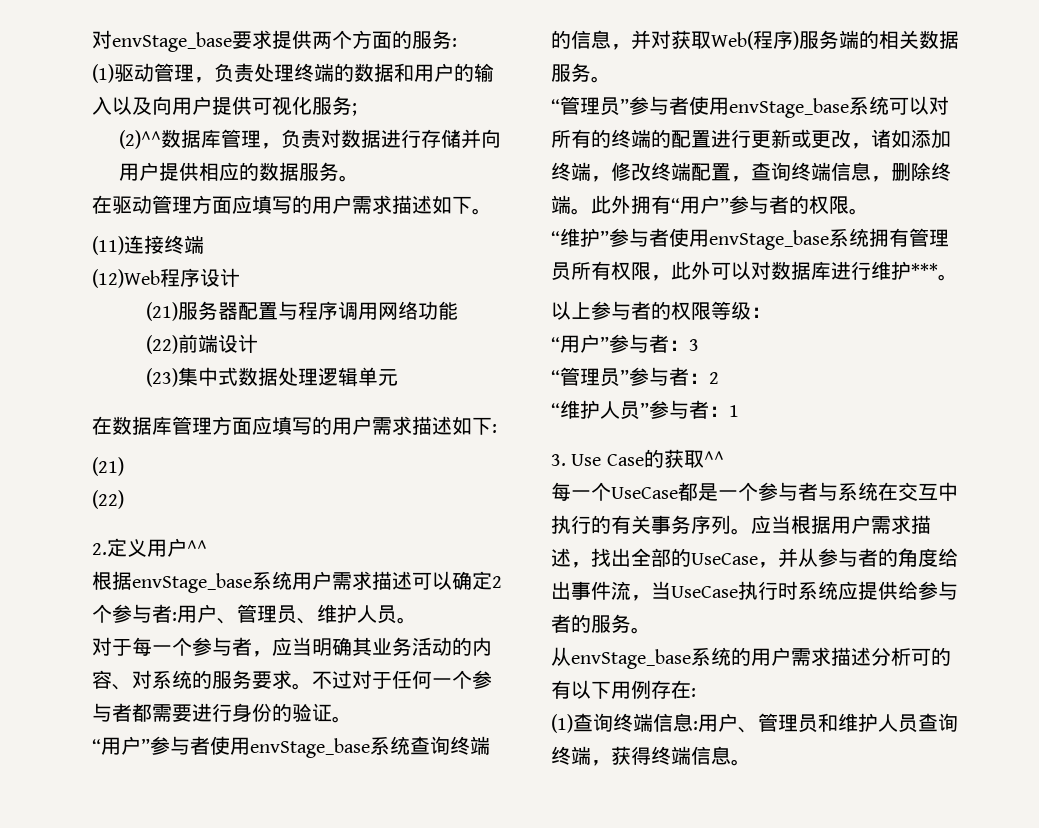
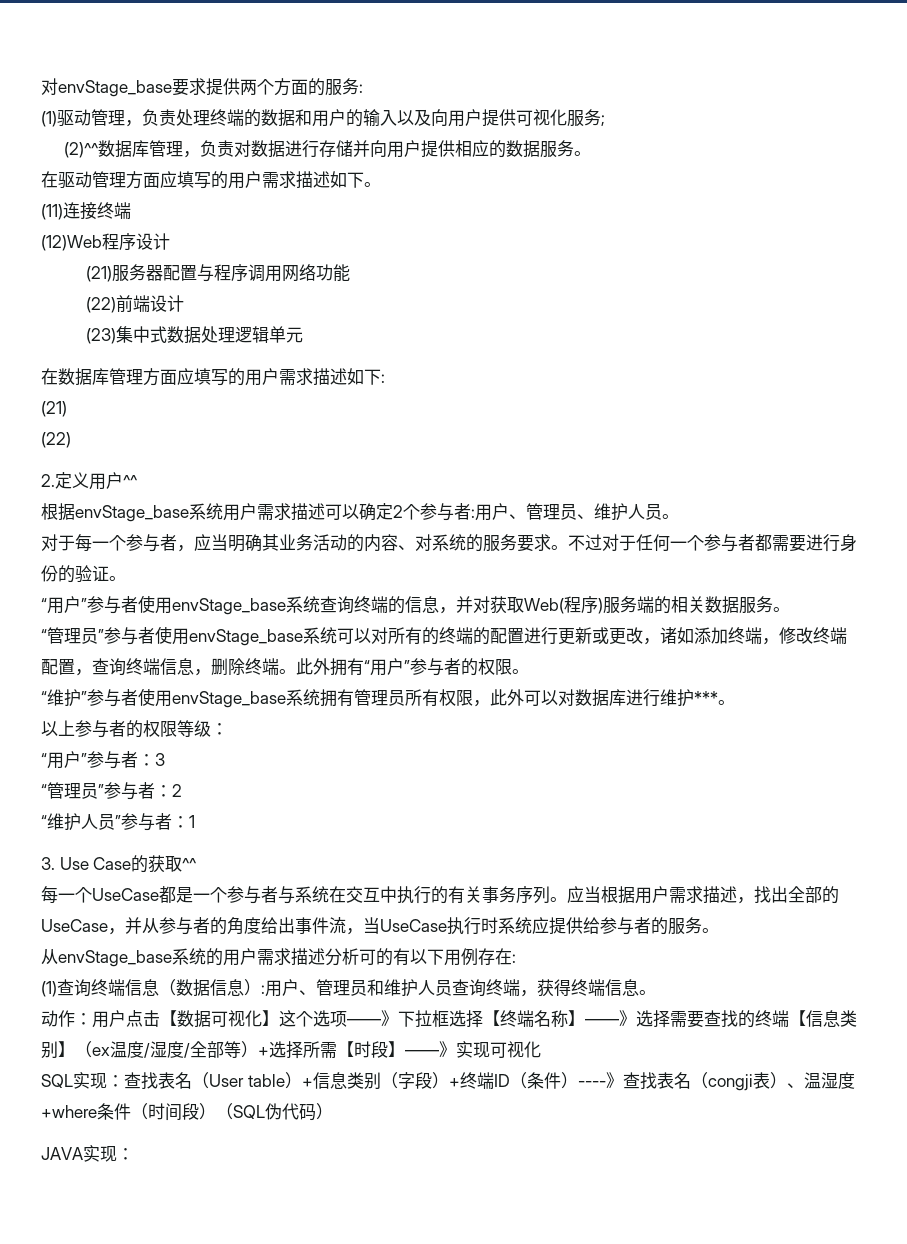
(693, 722) none -> [159,979,261,997] （数据信息）
(751, 762) none -> [41,1010,857,1028] [41,1041,541,1059] [41,1072,855,1091] [41,1103,333,1121] [41,1145,134,1162] // 动作：用户点击【数据可视化】这个选项——》下拉框选择【终端名称】——》选择需要查找的终端【信息类别】（ex温度/湿度/全部等）+选择所需【时段】——》实现可视化 // SQL实现：查找表名（User table）+信息类别（字段）+终端ID（条件）----》查找表名（congji表）、温湿度+where条件（时间段）（SQL伪代码） // JAVA实现：

